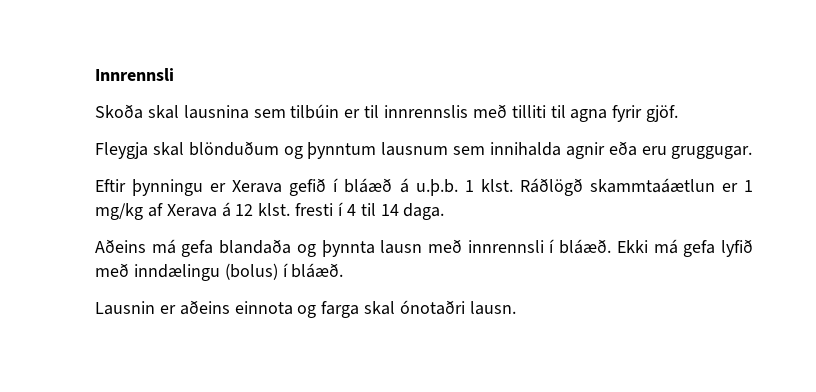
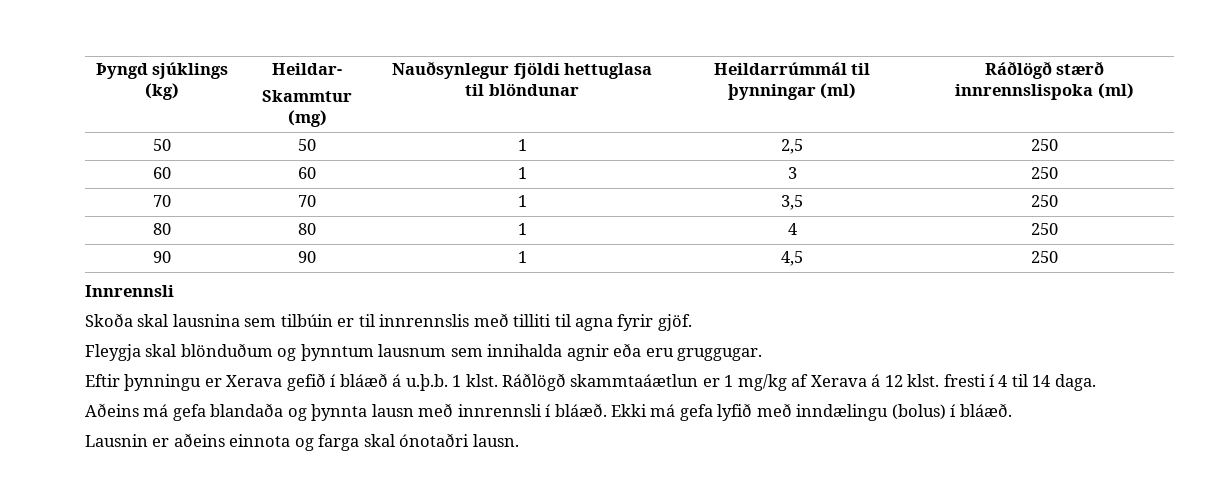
(95, 74) none -> [95,62,229,79] [145,83,179,100] [272,63,342,75] [262,90,352,102] [287,110,327,127] [392,62,652,79] [465,83,579,96] [713,62,871,75] [727,83,857,100] [984,62,1105,79] [955,83,1134,100] [153,139,171,151] [298,139,316,151] [517,139,527,151] [781,139,803,154] [1031,139,1058,151] [153,167,171,179] [298,167,316,179] [517,167,527,179] [787,167,797,179] [1031,167,1058,179] [153,195,171,207] [298,195,316,207] [517,195,527,207] [781,195,803,210] [1031,195,1058,207] [153,223,171,235] [298,223,316,235] [517,223,527,235] [787,223,797,235] [1031,223,1058,235] [153,251,171,263] [298,251,316,263] [517,251,527,263] [781,251,803,266] [1031,251,1058,263] Þyngd sjúklings (kg) | Heildar- // Skammtur (mg) | Nauðsynlegur fjöldi hettuglasa til blöndunar | Heildarrúmmál til þynningar (ml) | Ráðlögð stærð innrennslispoka (ml) // 50 | 50 | 1 | 2,5 | 250 // 60 | 60 | 1 | 3 | 250 // 70 | 70 | 1 | 3,5 | 250 // 80 | 80 | 1 | 4 | 250 // 90 | 90 | 1 | 4,5 | 250 //

